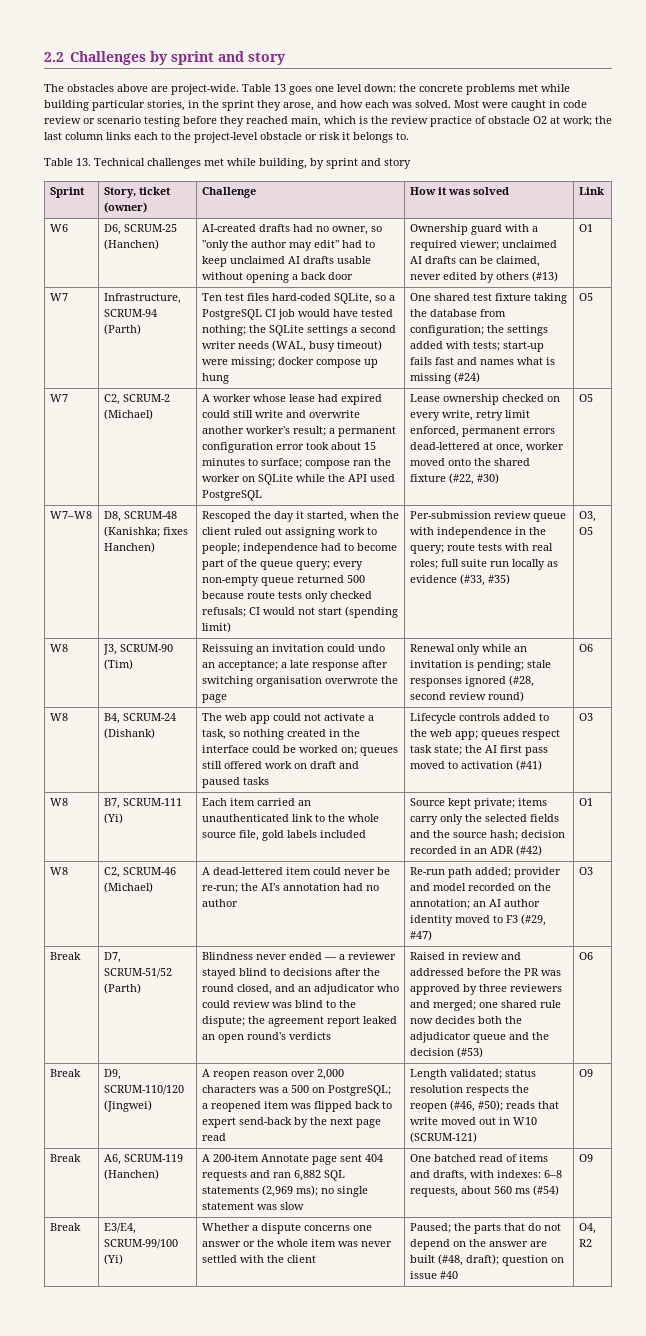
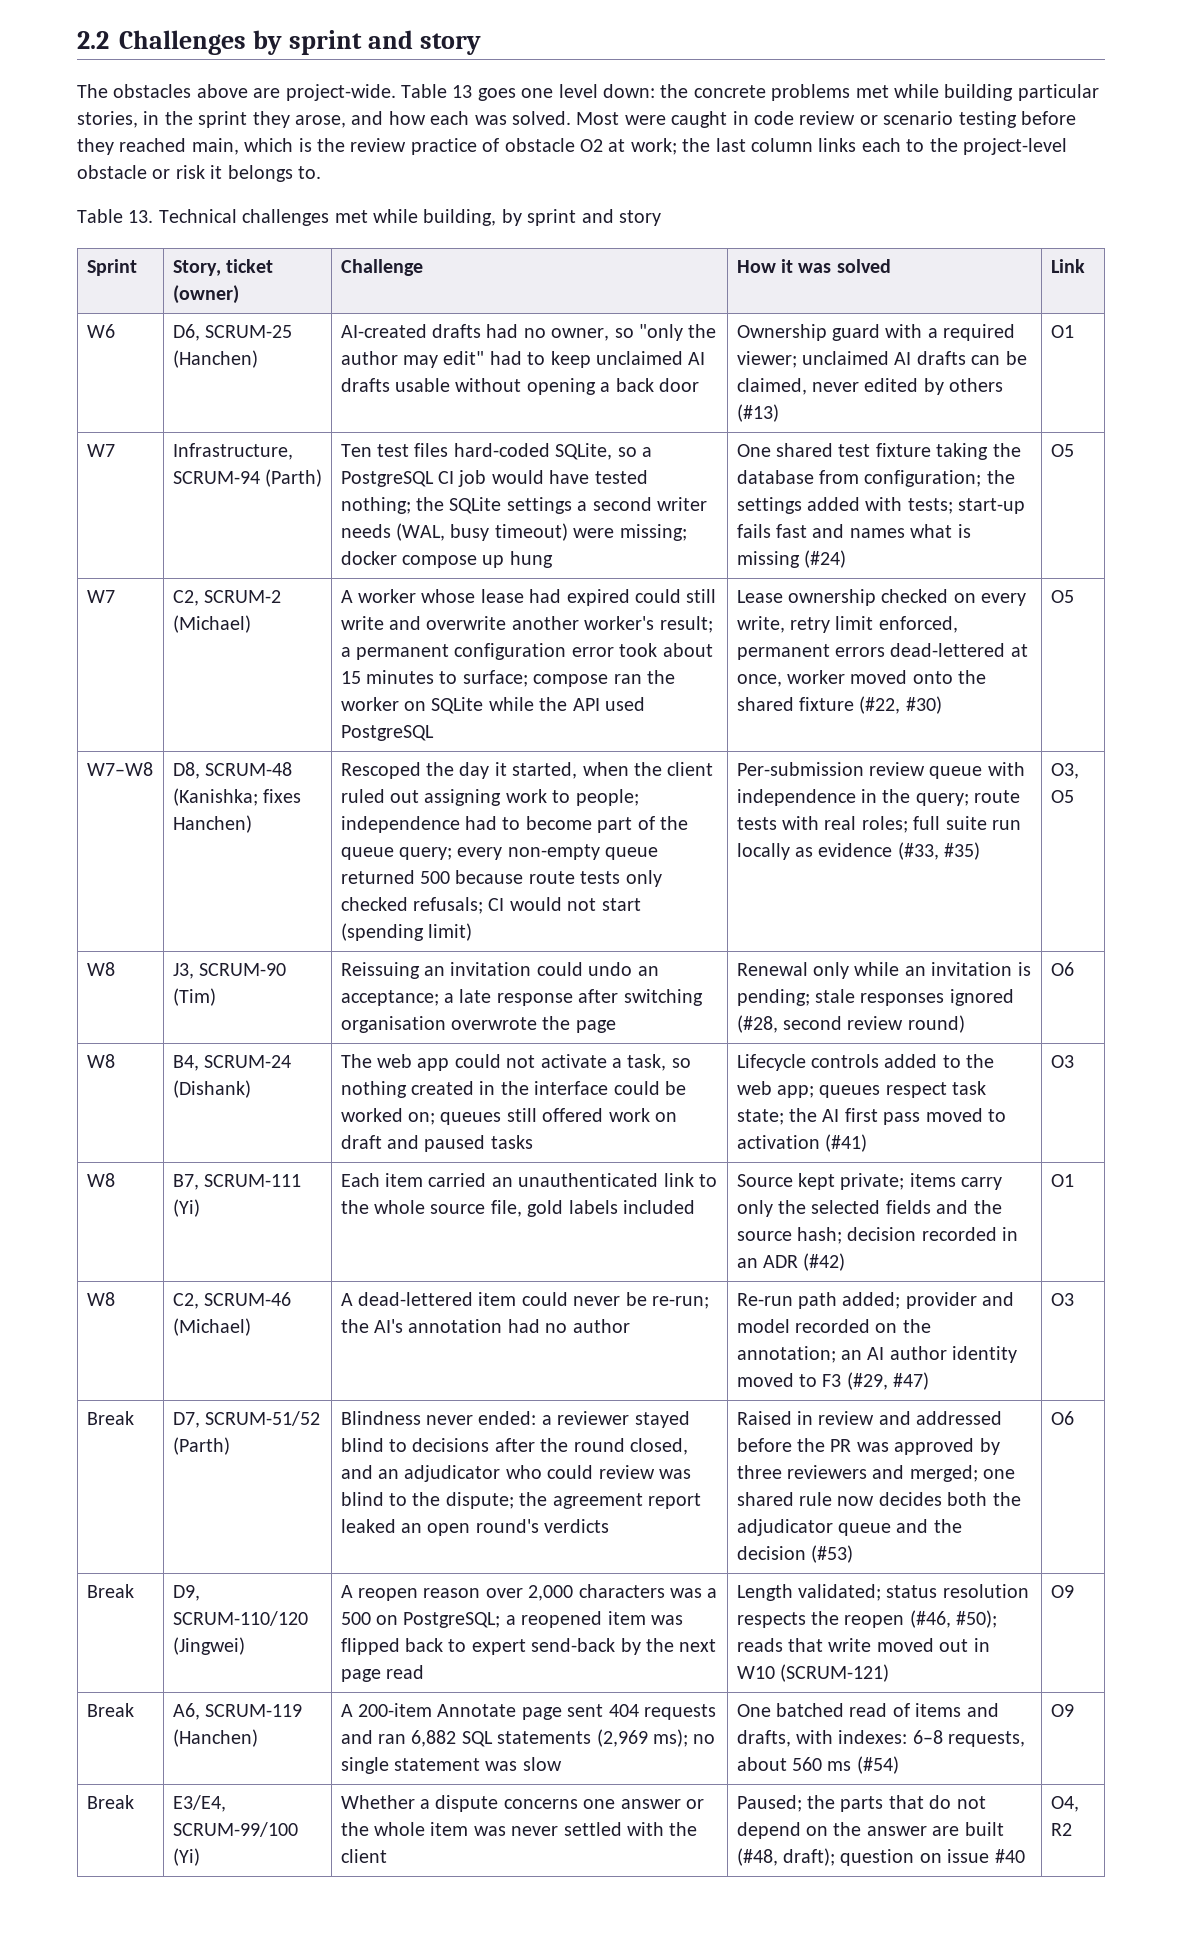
[288,952,337,960] ended — -> [478,1411,537,1425] ended:

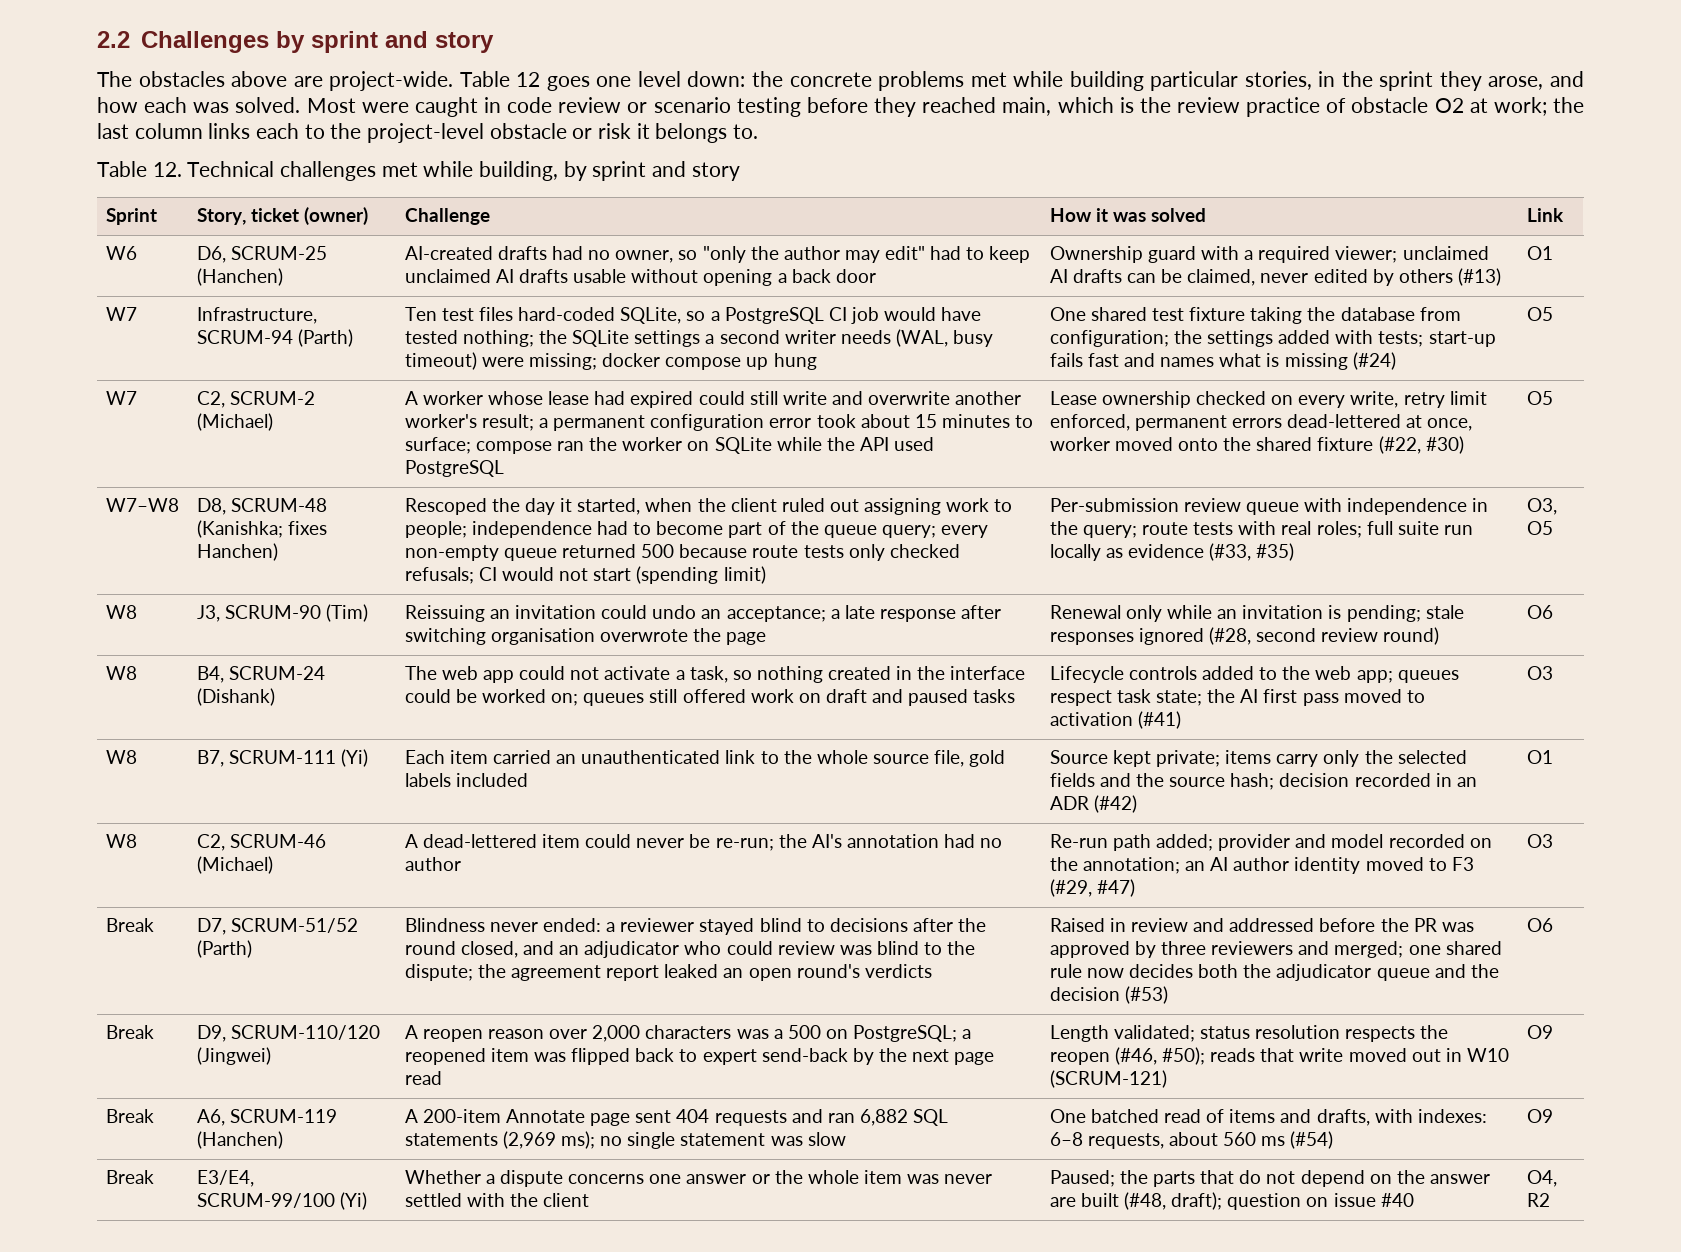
[452,85,473,98] 13 -> [516,72,541,87] 12
[128,210,154,223] 13. -> [152,162,182,177] 12.

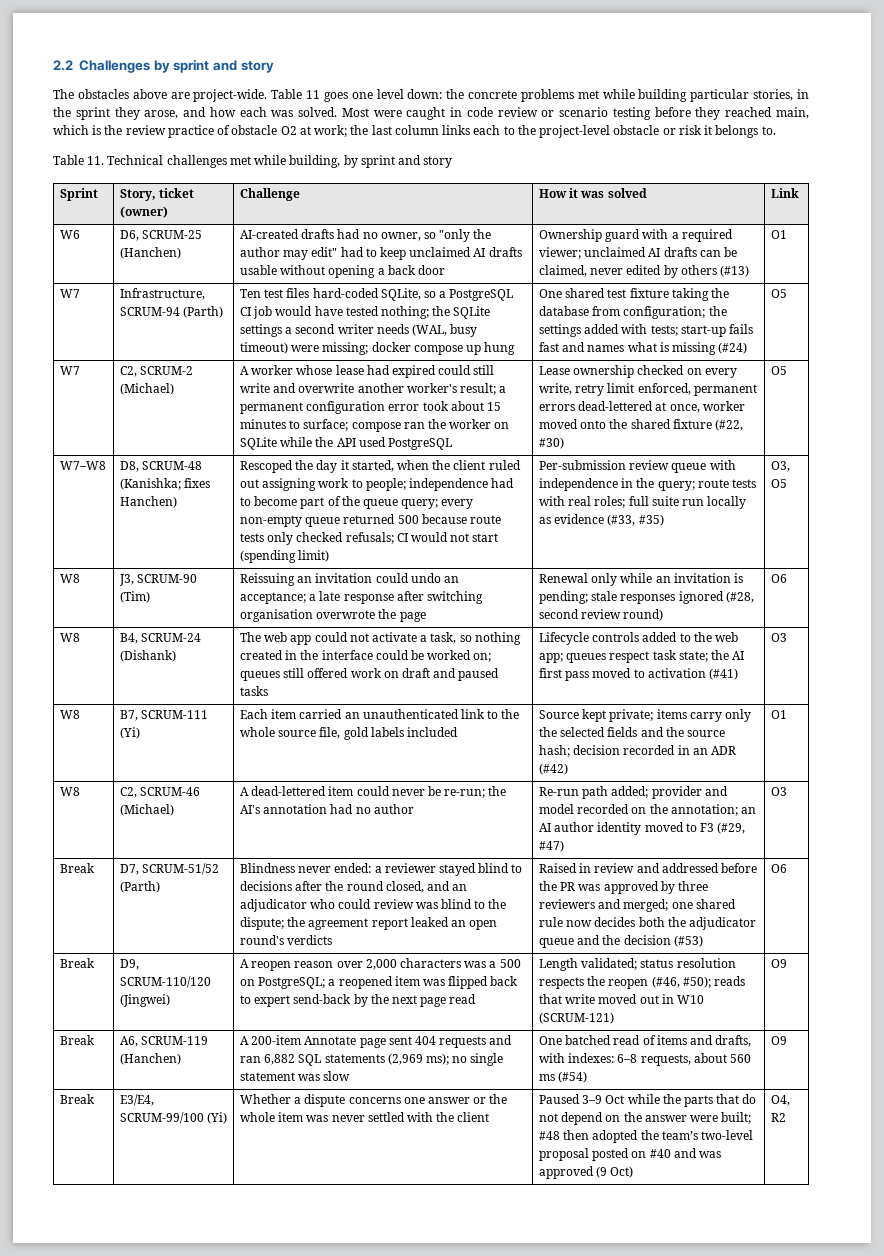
[516,72,541,87] 12 -> [306,90,321,99] 11
[152,162,182,177] 12. -> [87,156,105,165] 11.
[1049,1170,1115,1187] Paused; -> [538,1094,660,1104] Paused 3–9 Oct while
[1049,1192,1414,1210] are built (#48, draft); question on issue #40 -> [689,1112,752,1124] [538,1130,753,1143] [538,1148,721,1161] [538,1166,634,1179] were built; #48 then adopted the team’s two-level proposal posted on #40 and was approved (9 Oct)

